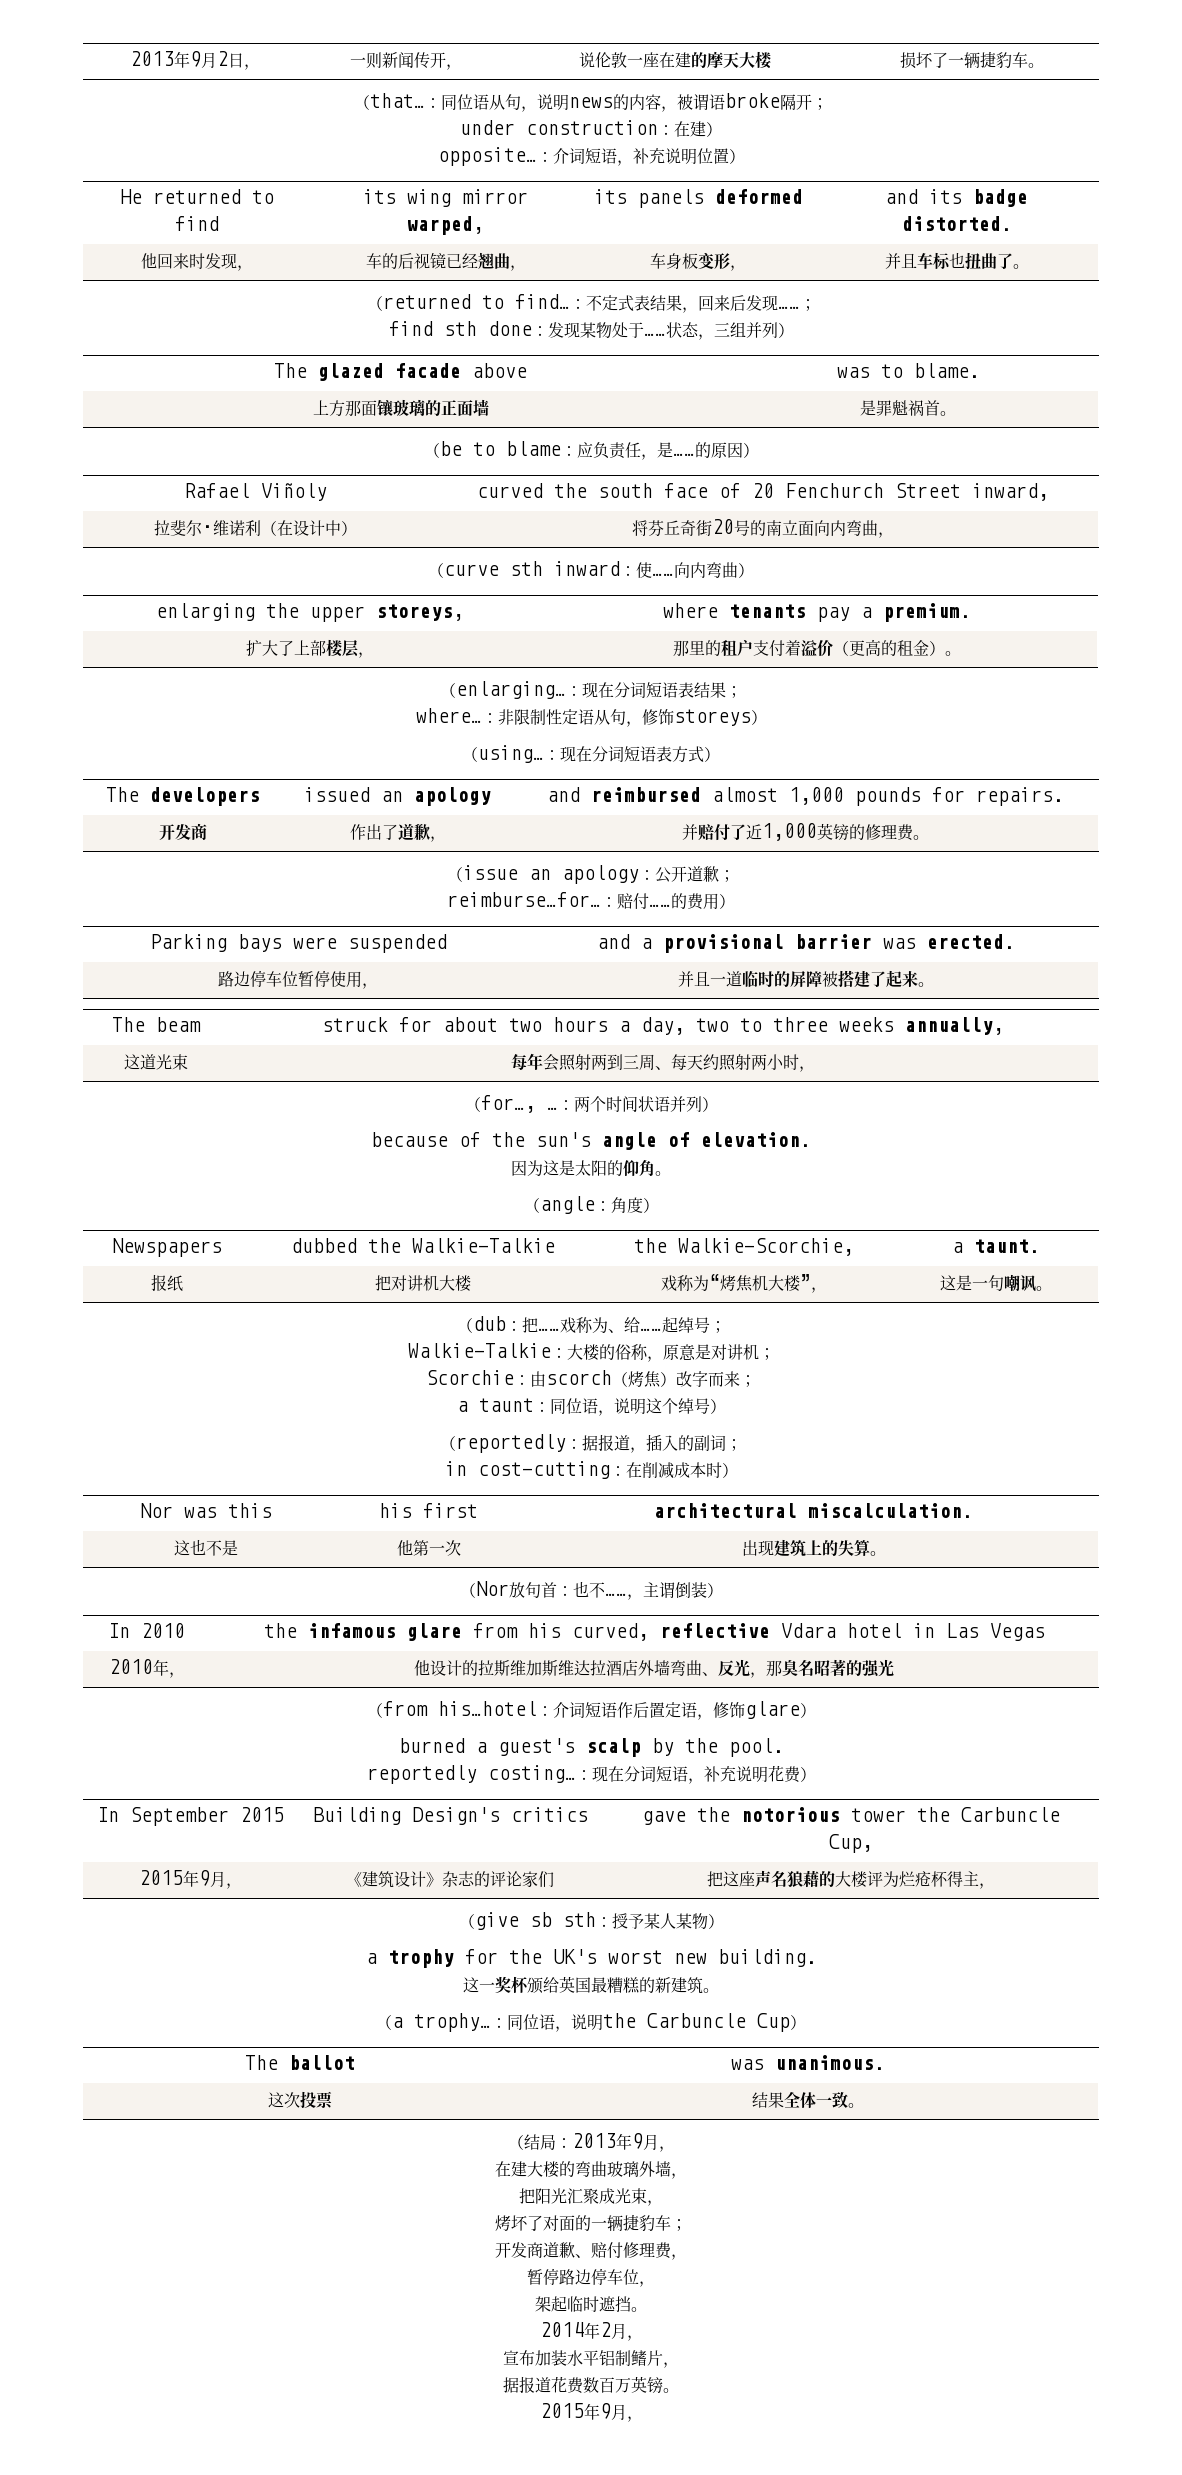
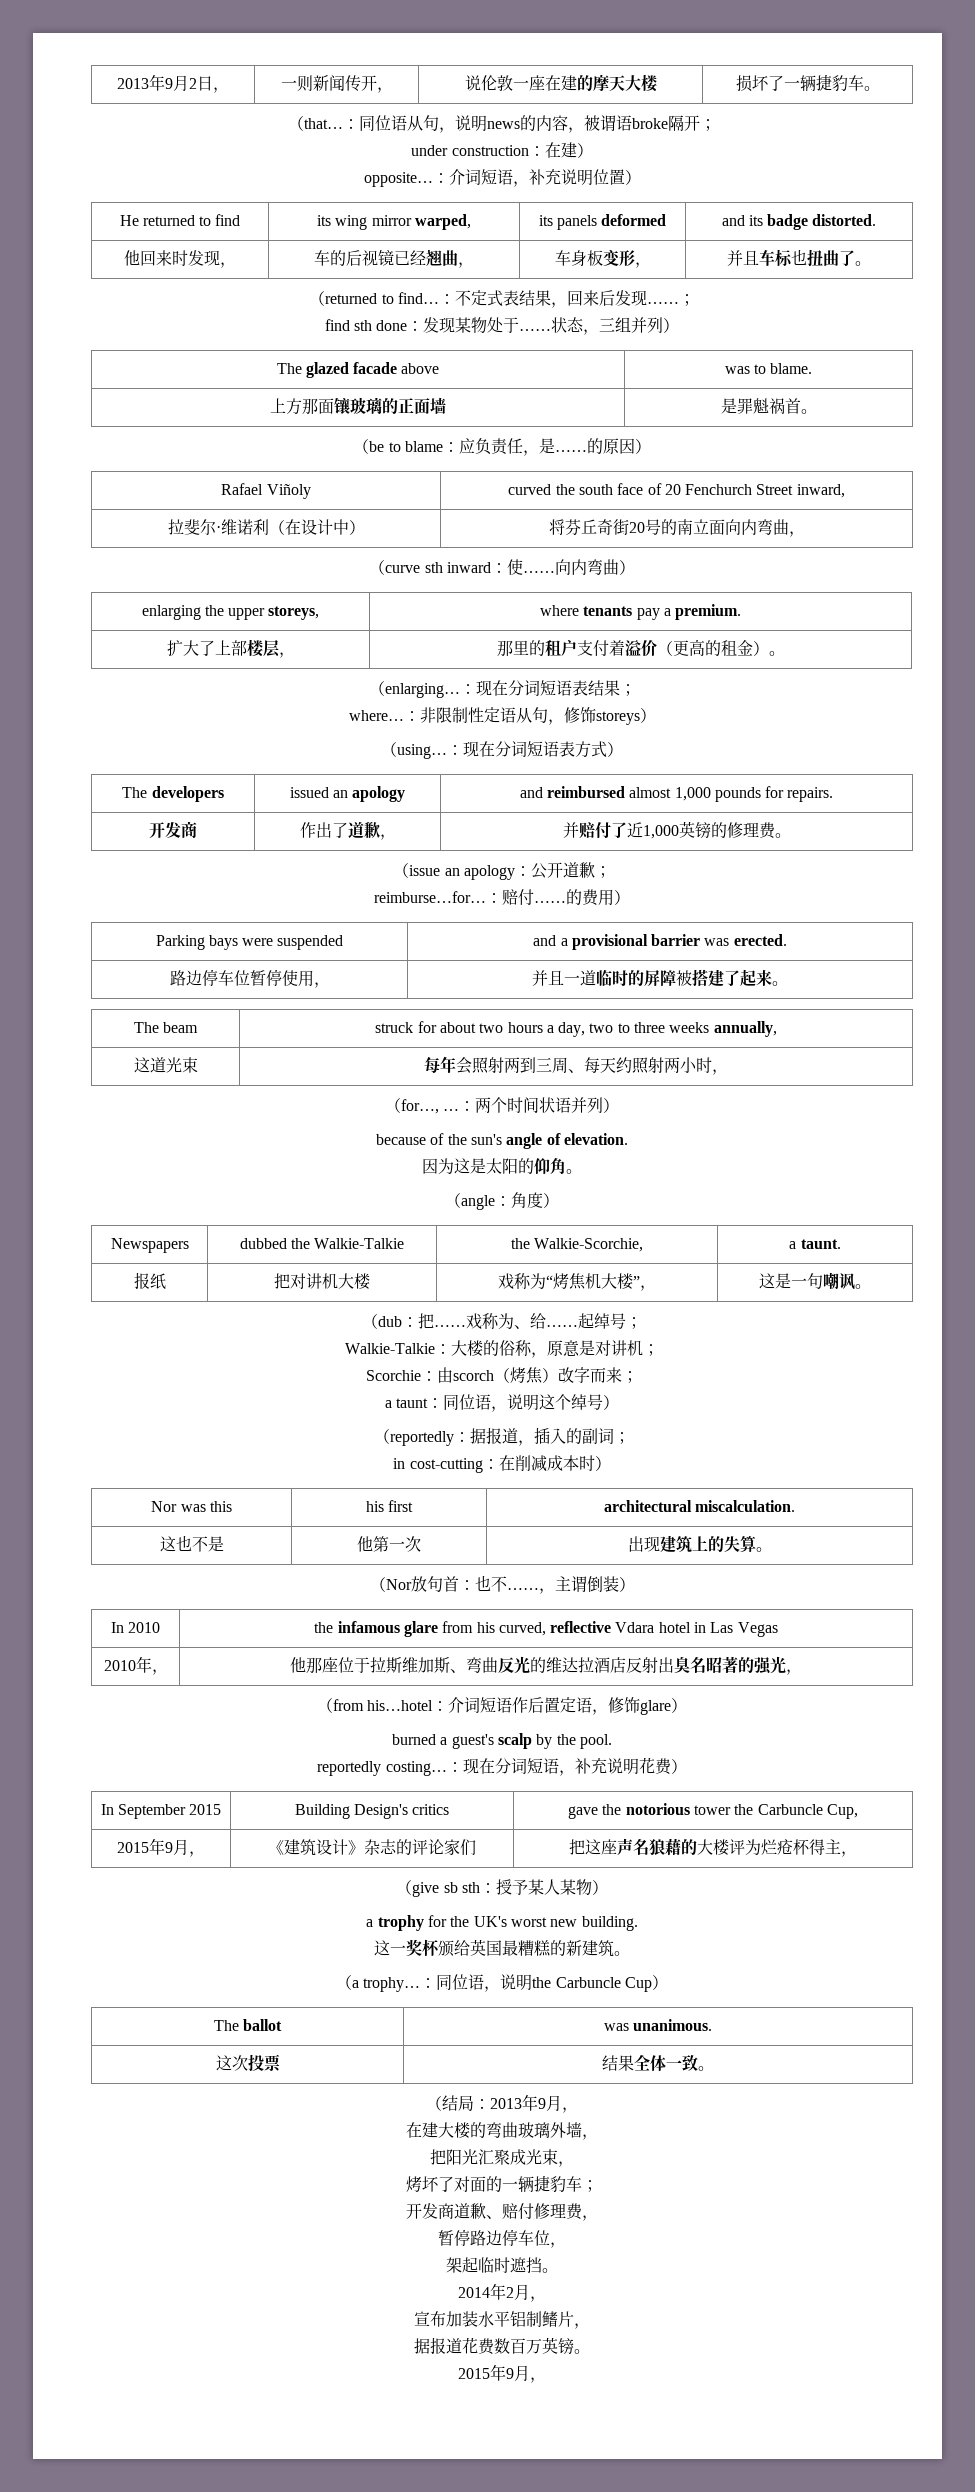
[430,1660,478,1676] 设计的 -> [306,1657,370,1674] 那座位于
[558,1659,782,1678] 维达拉酒店外墙弯曲、反光，那 -> [450,1656,674,1674] 、弯曲反光的维达拉酒店反射出
(894, 1668) none -> [786,1669,802,1675] ，

